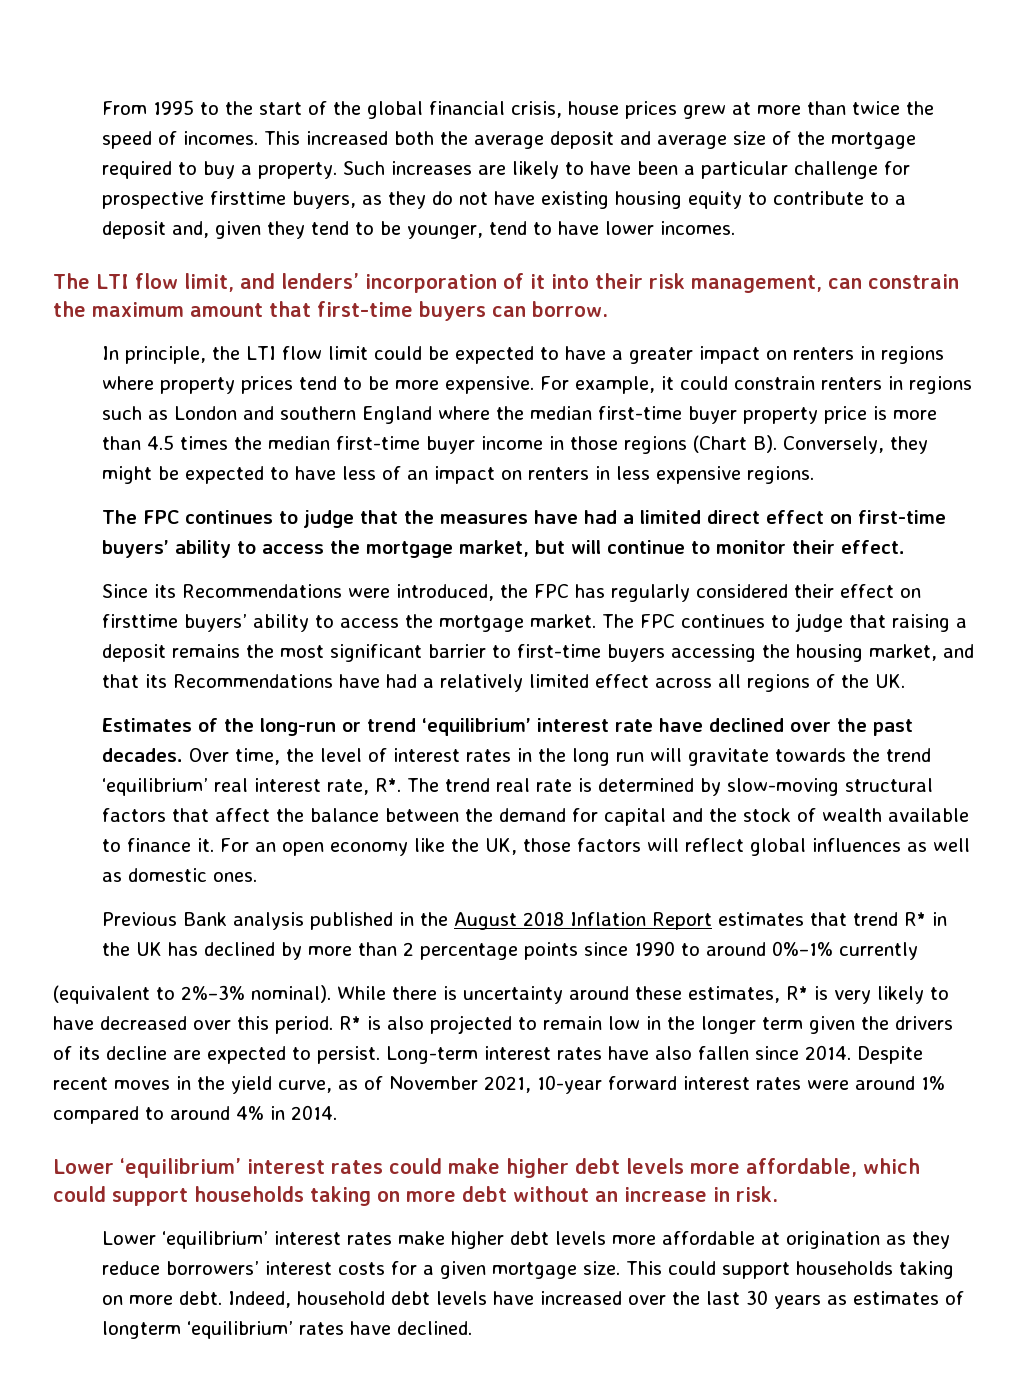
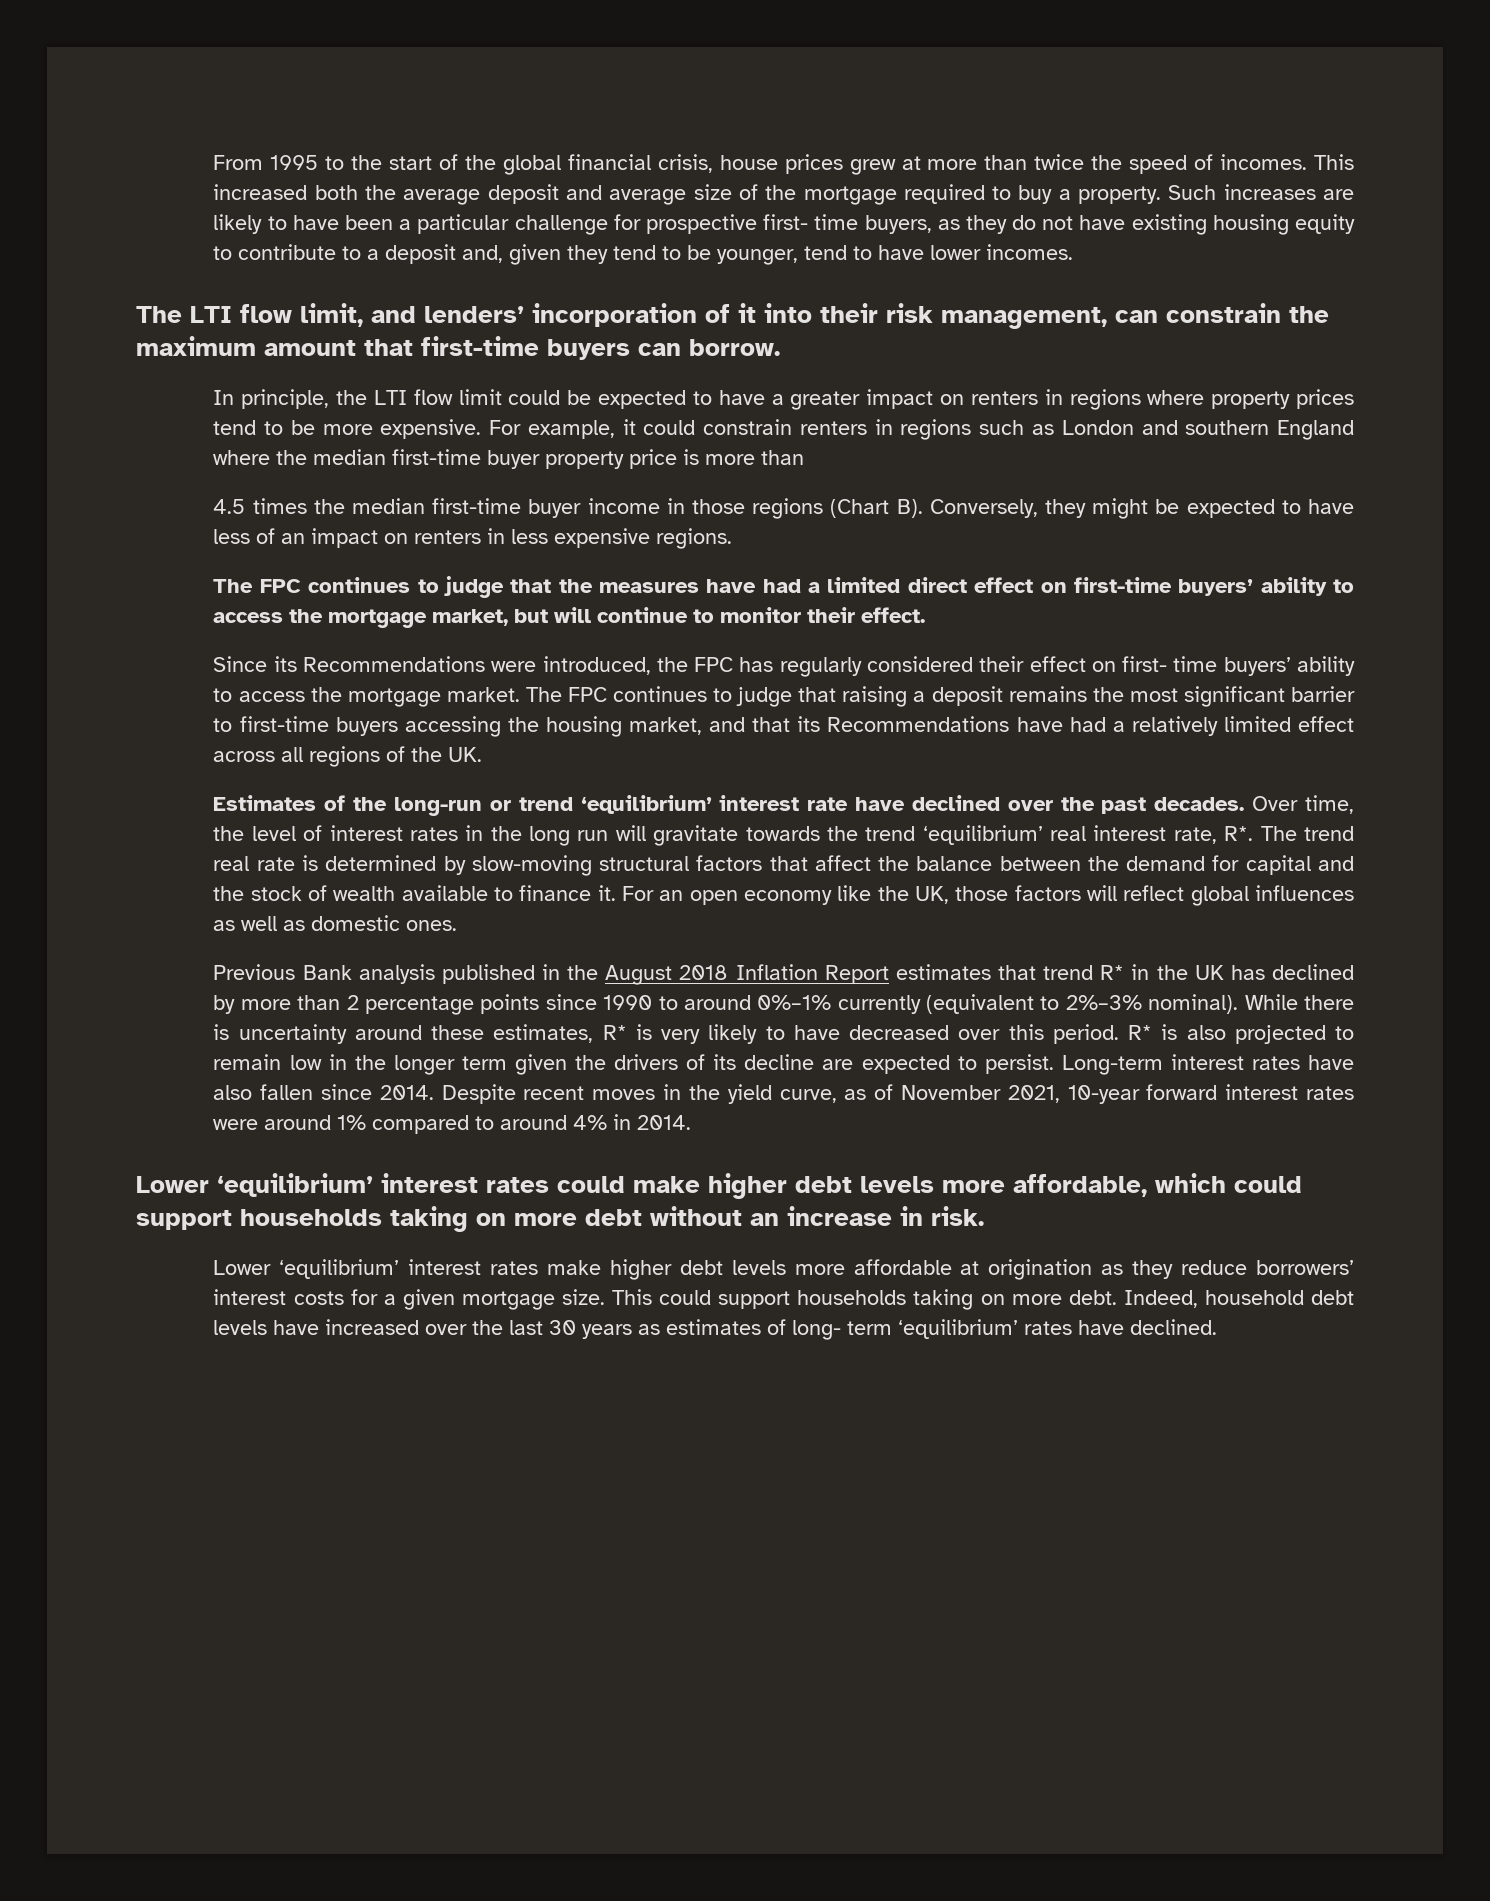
[210,191,287,205] firsttime -> [763,214,859,230] first- time
(142, 443) none -> (805, 457) //
[102,614,179,628] firsttime -> [1122,656,1218,672] first- time
(919, 951) // -> (921, 1004) none
[102,1321,182,1339] longterm -> [792,1320,893,1340] long- term

